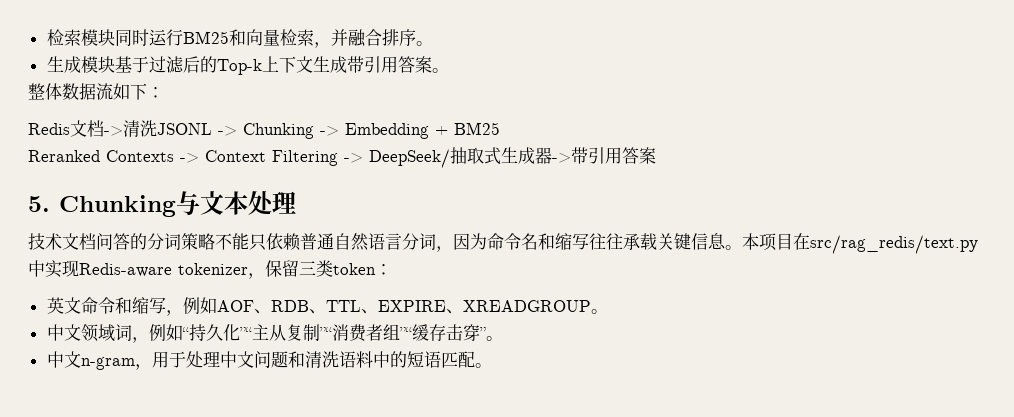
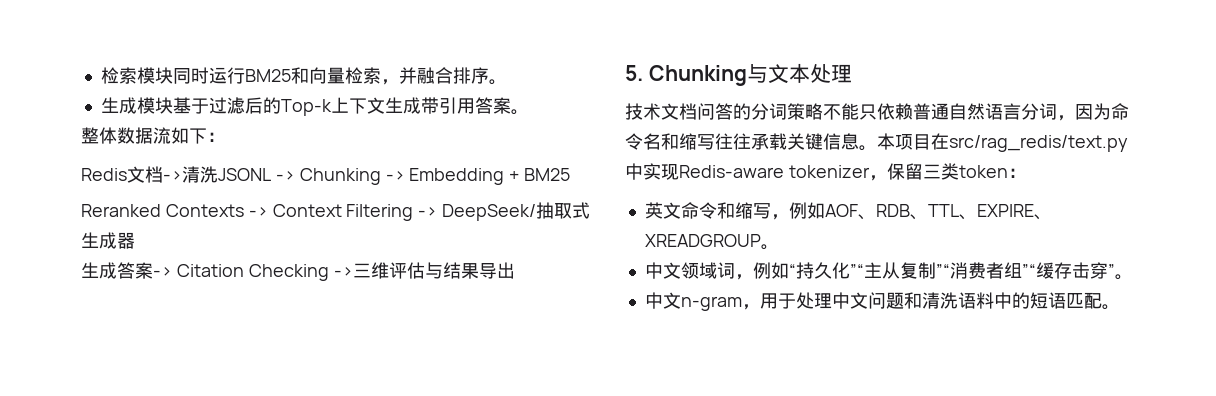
[552,147,656,164] ->带引用答案 -> [81,262,515,281] // 生成答案-> Citation Checking ->三维评估与结果导出

